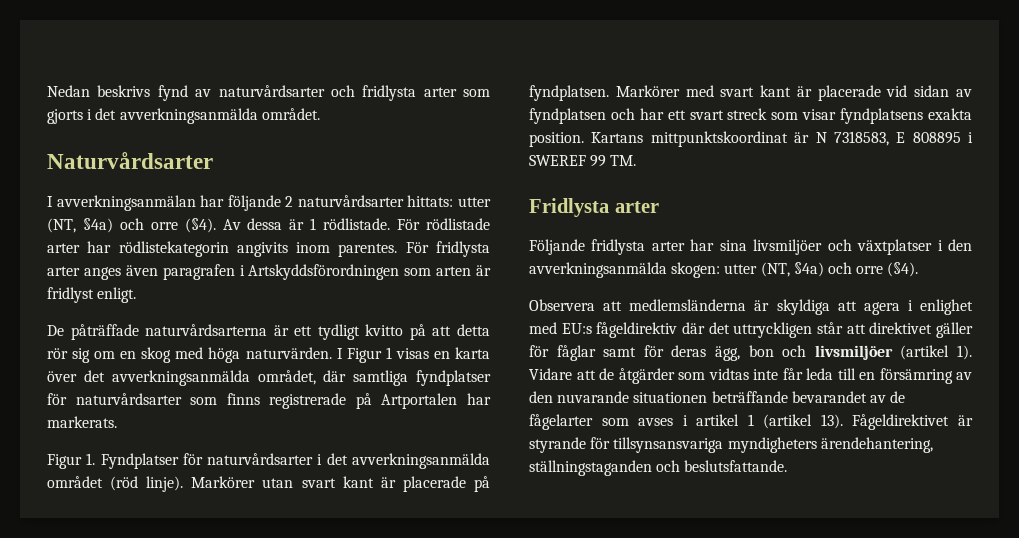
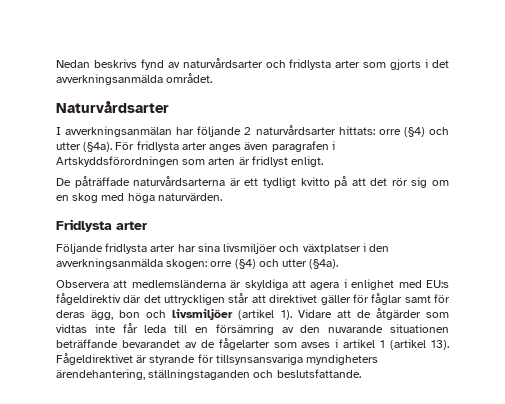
[457,197,491,207] [47,218,491,233] [47,241,398,257] utter (NT, §4a) och orre (§4). Av dessa är 1 rödlistade. För rödlistade arter har rödlistekategorin angivits inom parentes. -> [378,127,449,137] [56,142,113,152] orre (§4) och utter (§4a).
[456,324,490,336] detta -> [370,178,388,186] det
[336,347,491,363] [47,370,491,386] [47,393,491,409] [47,416,117,428] [47,453,490,469] [47,476,490,492] [529,85,972,101] [529,108,972,124] [529,131,973,147] [529,155,637,167] I Figur 1 visas en karta över det avverkningsanmälda området, där samtliga fyndplatser för naturvårdsarter som finns registrerade på Artportalen har markerats. // Figur 1. Fyndplatser för naturvårdsarter i det avverkningsanmälda området (röd linje). Markörer utan svart kant är placerade på fyndplatsen. Markörer med svart kant är placerade vid sidan av fyndplatsen och har ett svart streck som visar fyndplatsens exakta position. Kartans mittpunktskoordinat är N 7318583, E 808895 i SWEREF 99 TM. -> (222, 197) none
[724,262,919,277] utter (NT, §4a) och orre (§4). -> [210,259,339,269] orre (§4) och utter (§4a).

